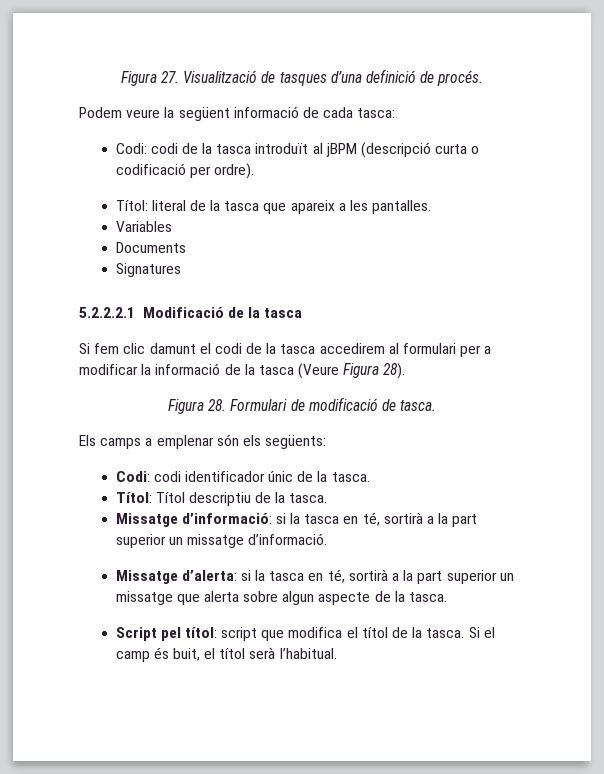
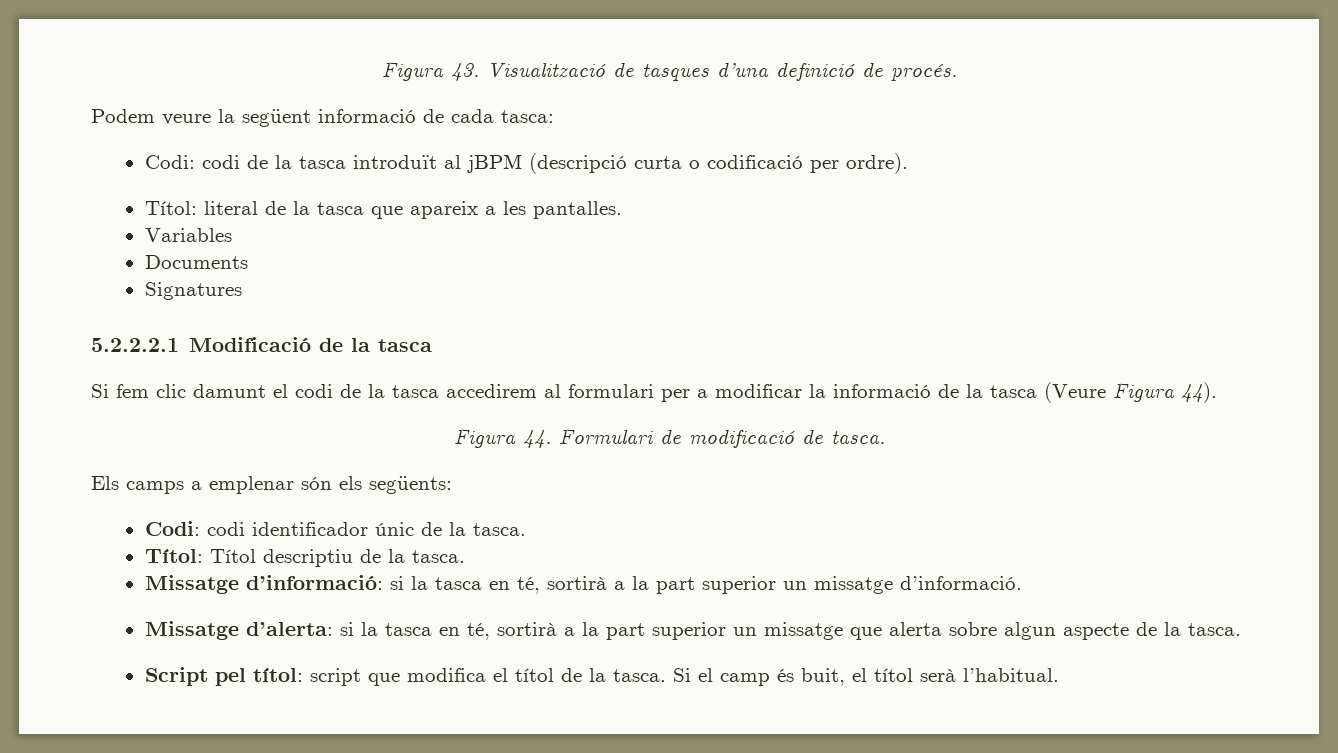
[120,71,179,86] Figura 27. -> [381,61,479,81] Figura 43.
[383,363,406,379] [167,399,227,414] 28). // Figura 28. -> [1181,382,1217,403] [453,428,551,448] 44). // Figura 44.

